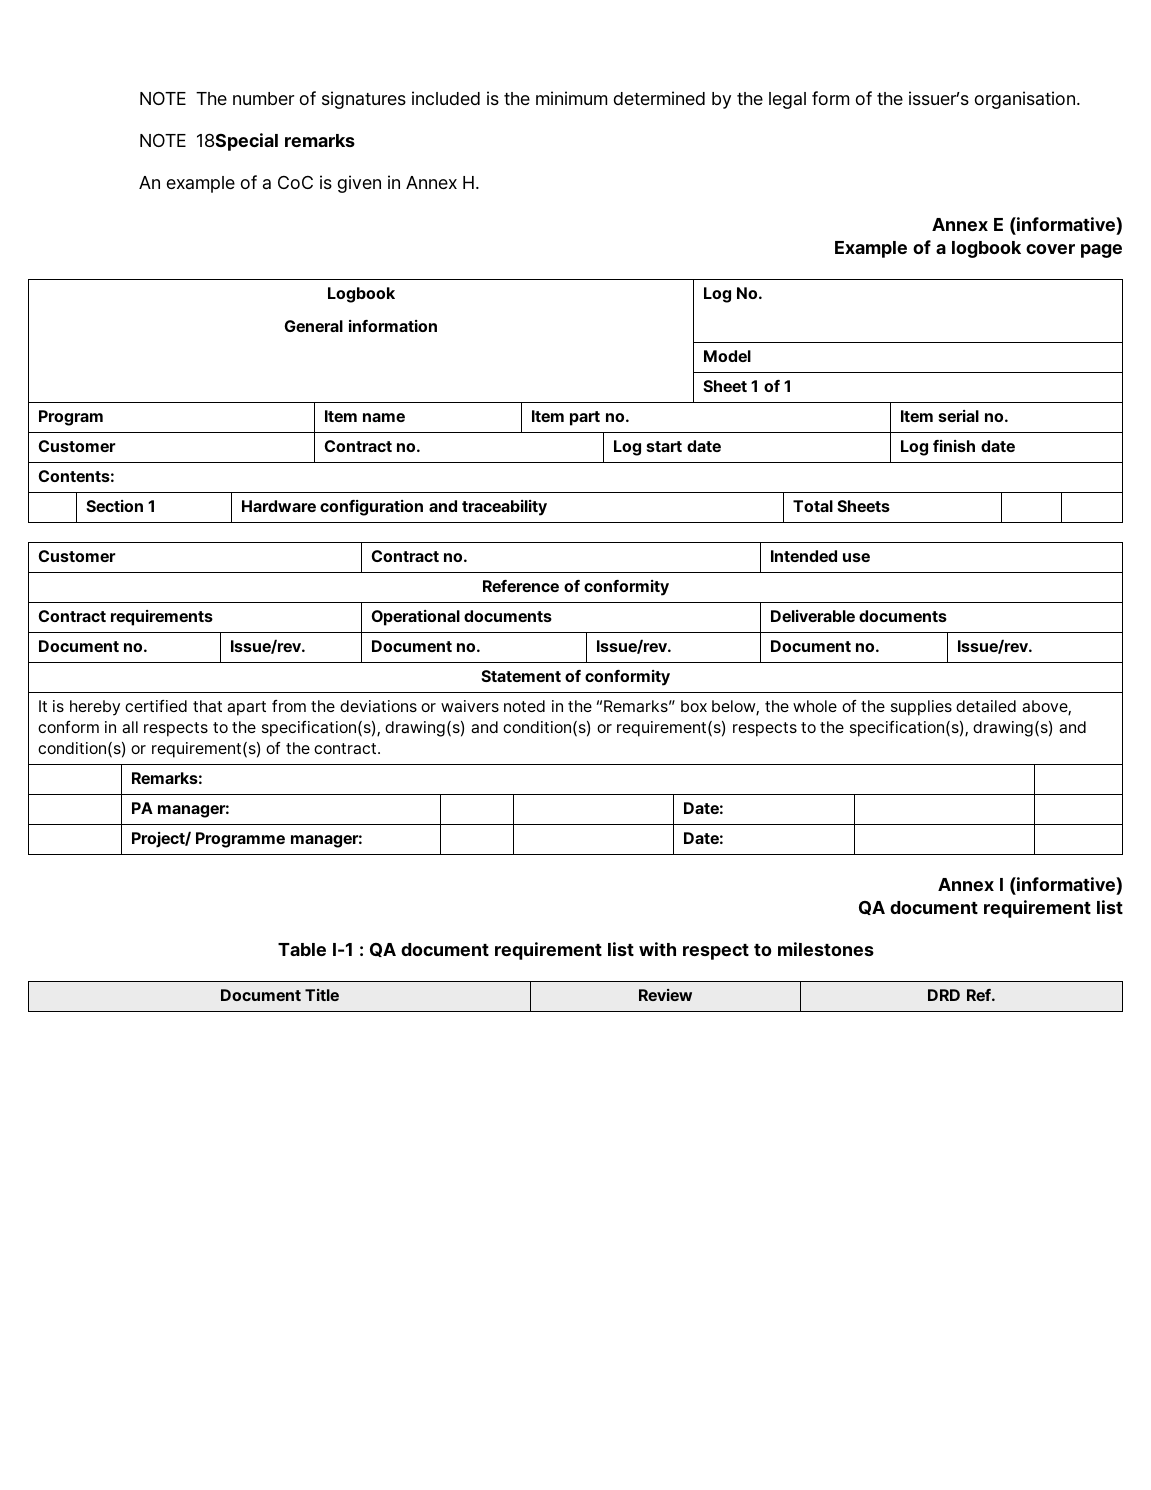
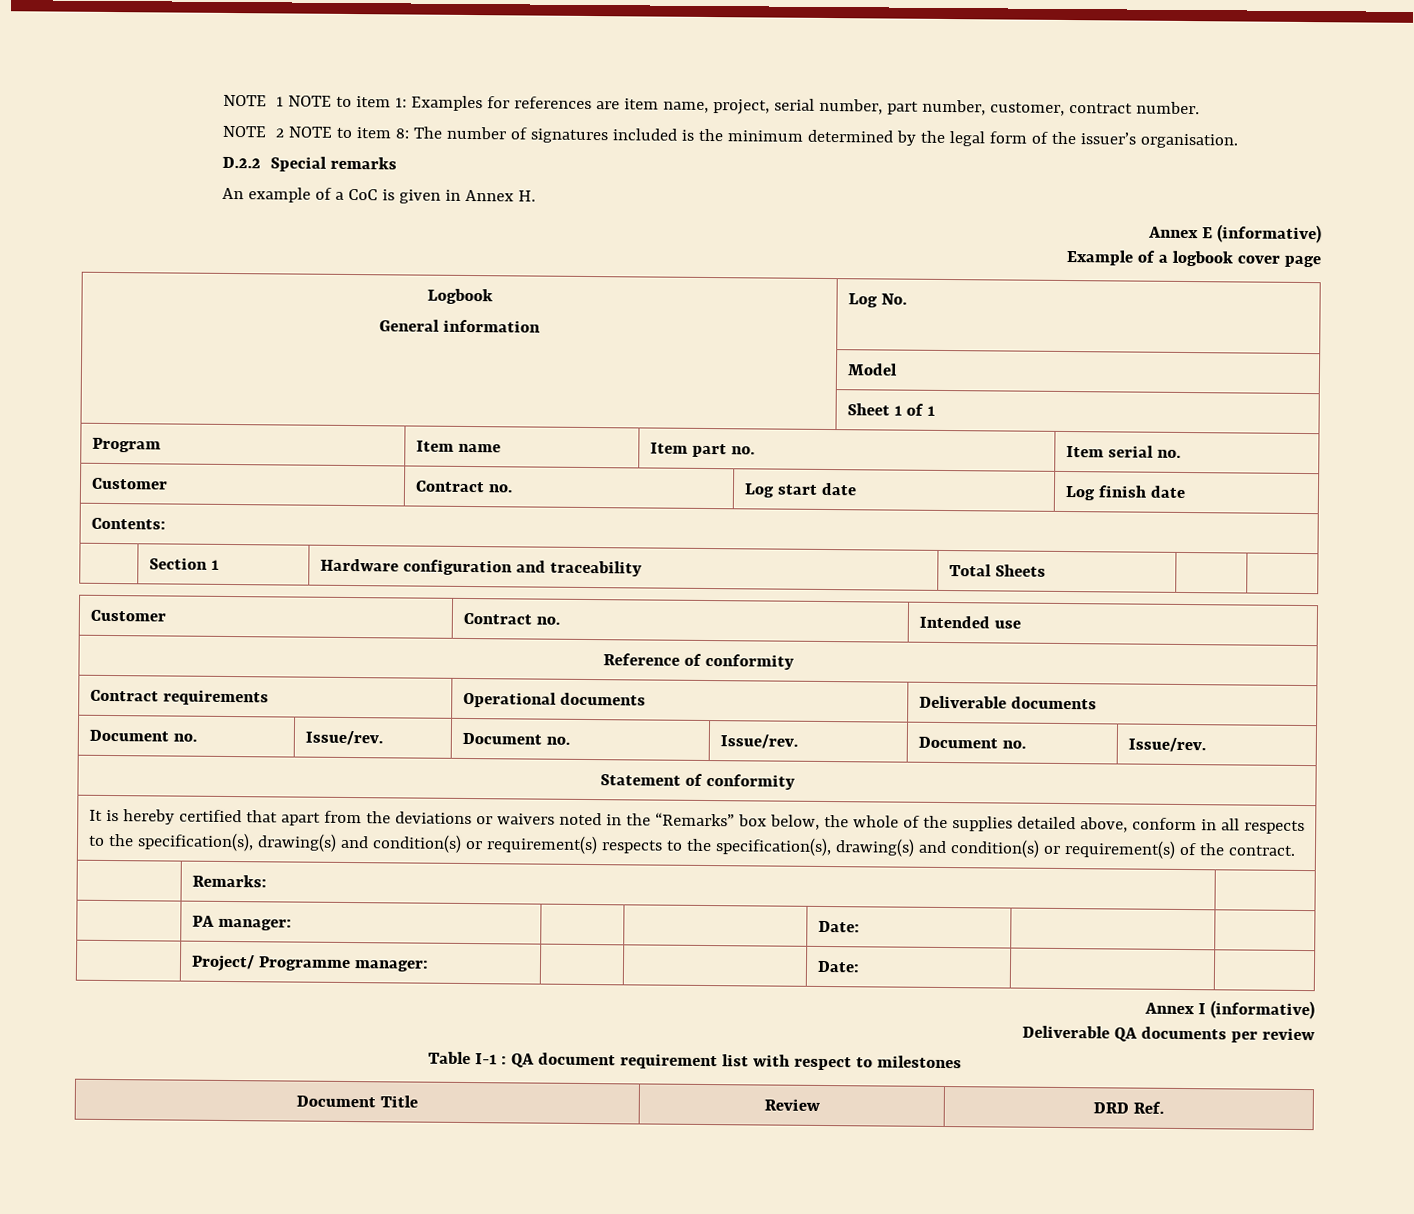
[138,91,187,106] NOTE -> [223,94,1200,116] [222,125,409,139] NOTE 1 NOTE to item 1: Examples for references are item name, project, serial number, part number, customer, contract number. // NOTE 2 NOTE to item 8:
[138,133,279,151] NOTE 18Special -> [222,156,327,172] D.2.2 Special
[858,900,1123,918] QA document requirement list -> [1022,1025,1315,1043] Deliverable QA documents per review

